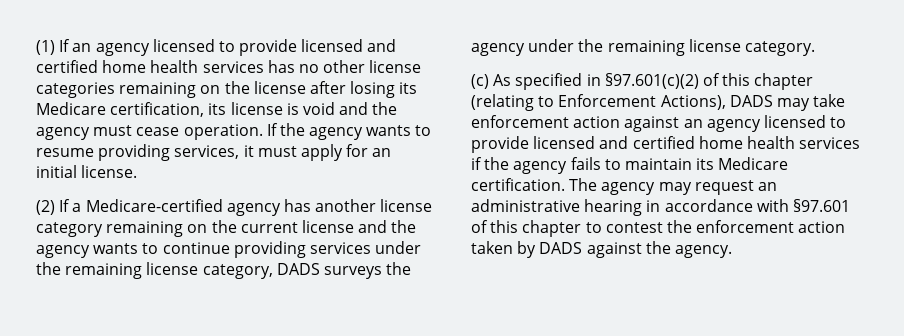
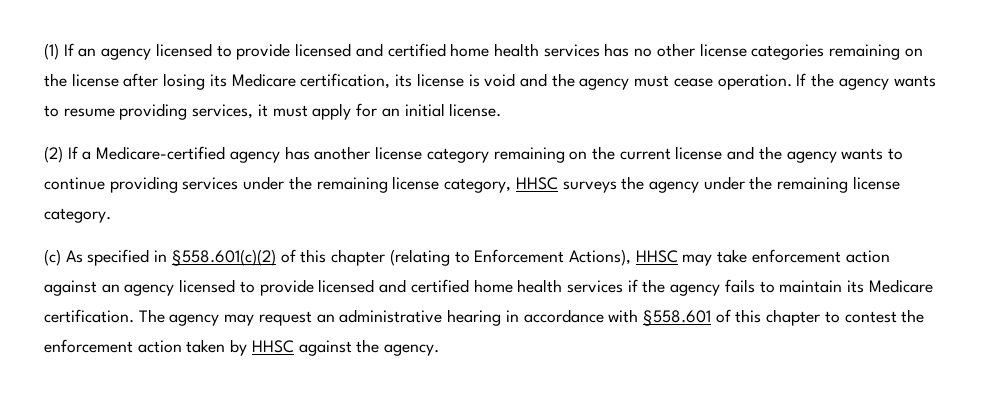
[276,263,320,275] DADS -> [515,177,558,190] HHSC
[604,73,699,89] §97.601(c)(2) -> [171,249,276,266] §558.601(c)(2)
[729,95,773,107] DADS -> [635,250,678,263] HHSC
[792,199,850,212] §97.601 -> [642,310,711,326] §558.601
[539,242,583,254] DADS -> [251,340,294,353] HHSC

